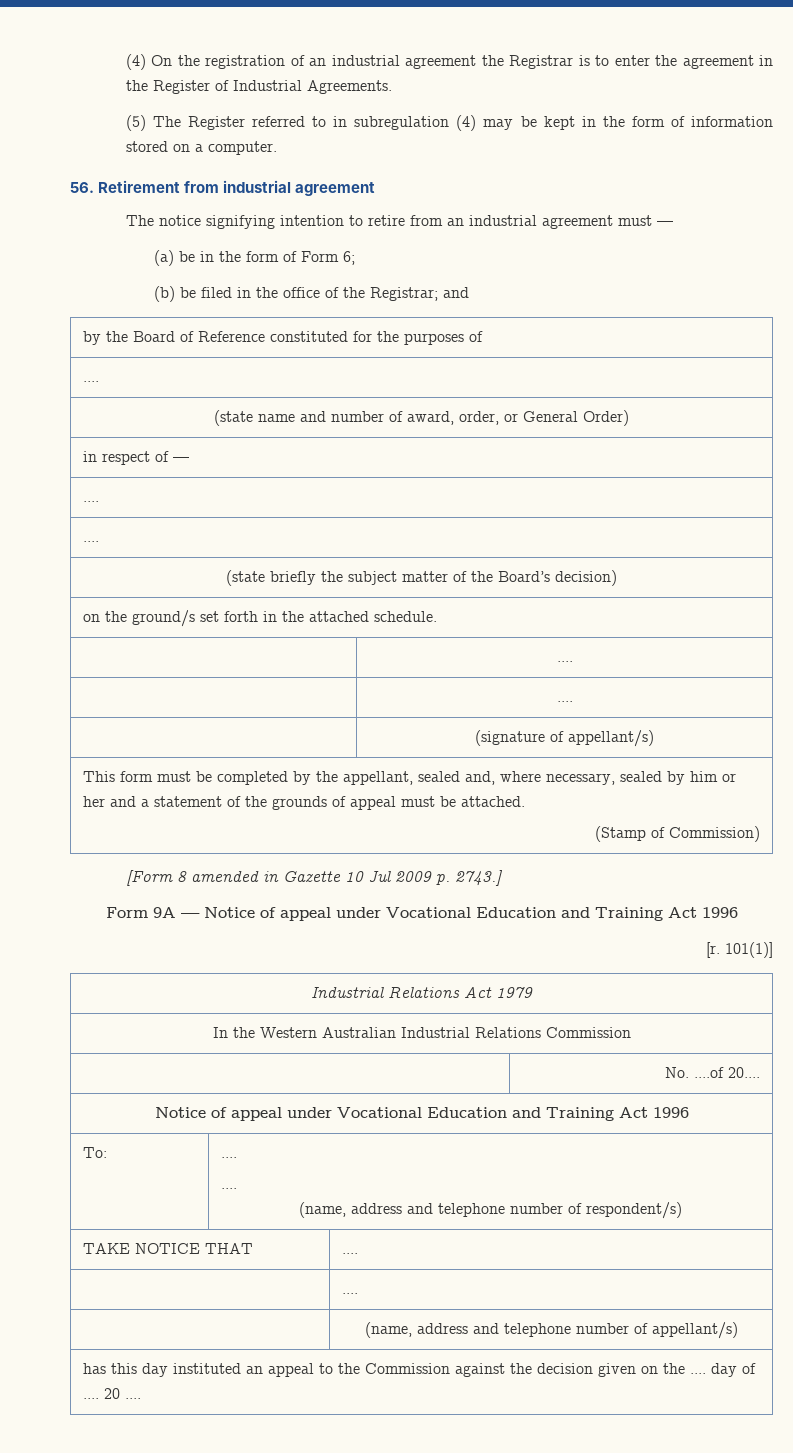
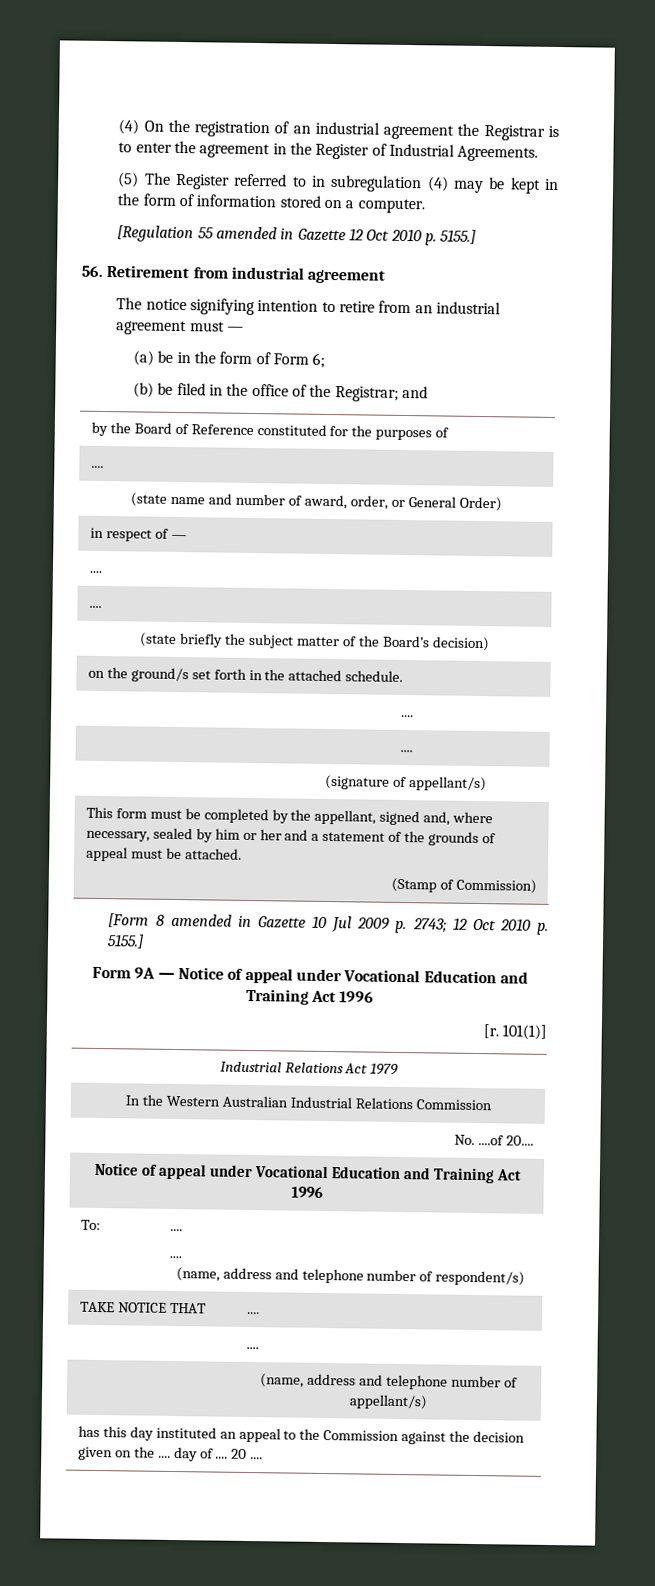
(277, 148) none -> [117,225,477,246] // [Regulation 55 amended in Gazette 12 Oct 2010 p. 5155.]
[417,771,460,782] sealed -> [379,810,421,826] signed
[454,870,503,886] 2743.] -> [412,917,550,935] [107,934,145,949] 2743; 12 Oct 2010 p. 5155.]

